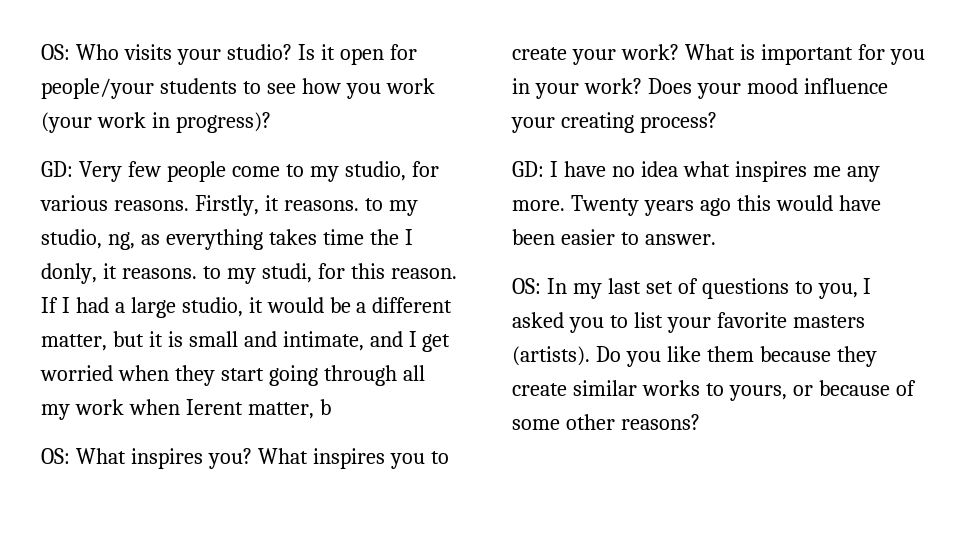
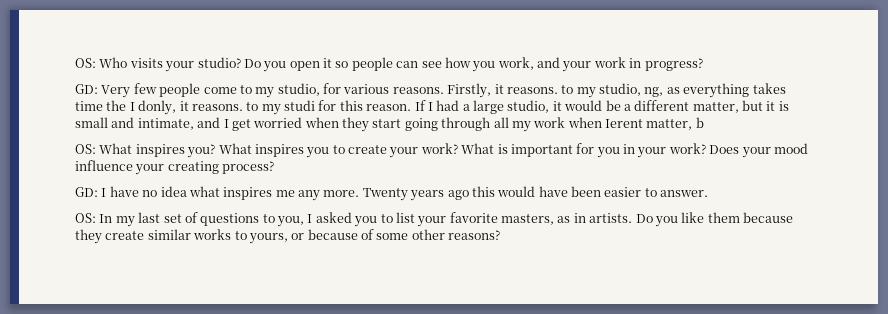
[297,44,417,65] [41,78,435,99] [41,112,92,133] Is it open for people/your students to see how you work (your -> [243,57,592,72] Do you open it so people can see how you work, and your
[175,112,271,133] progress)? -> [644,58,703,71] progress?
[261,263,312,283] studi, -> [284,100,315,111] studi
[792,315,865,328] [512,346,590,366] masters (artists). -> [501,213,633,225] masters, as in artists.

